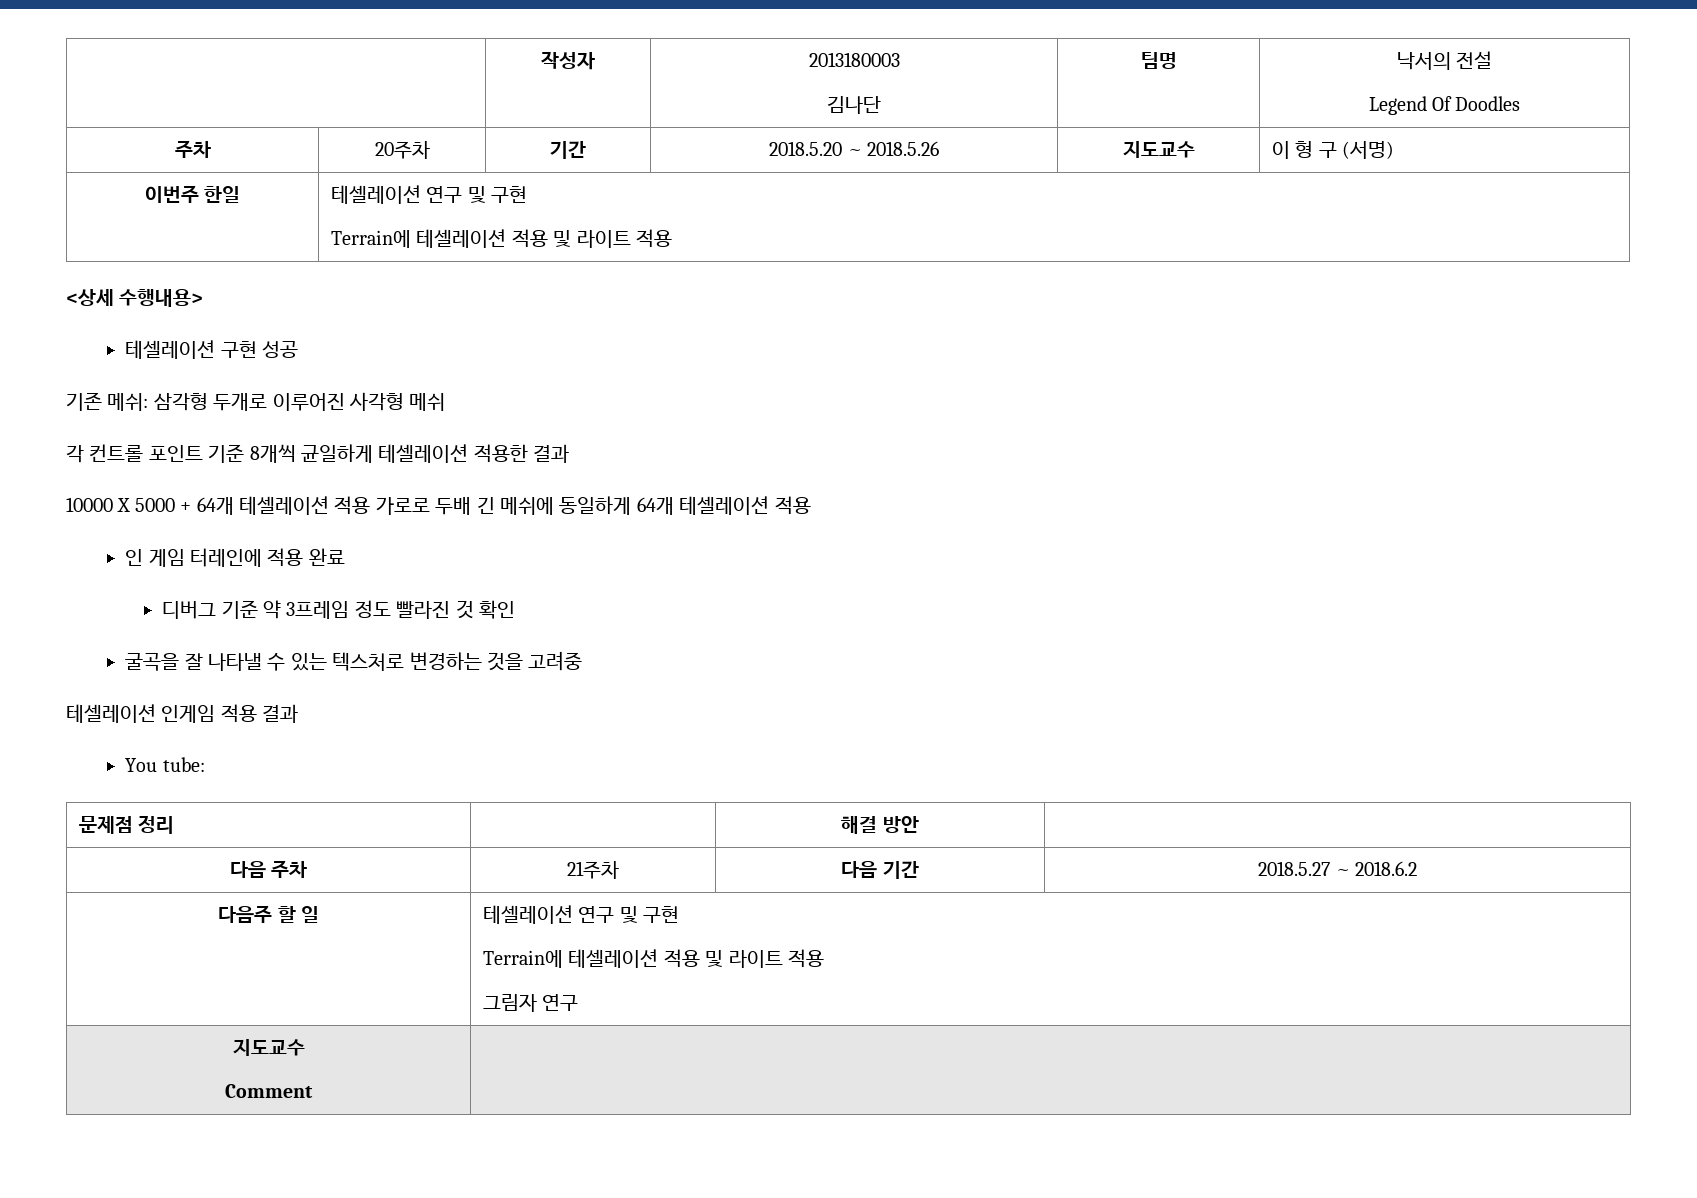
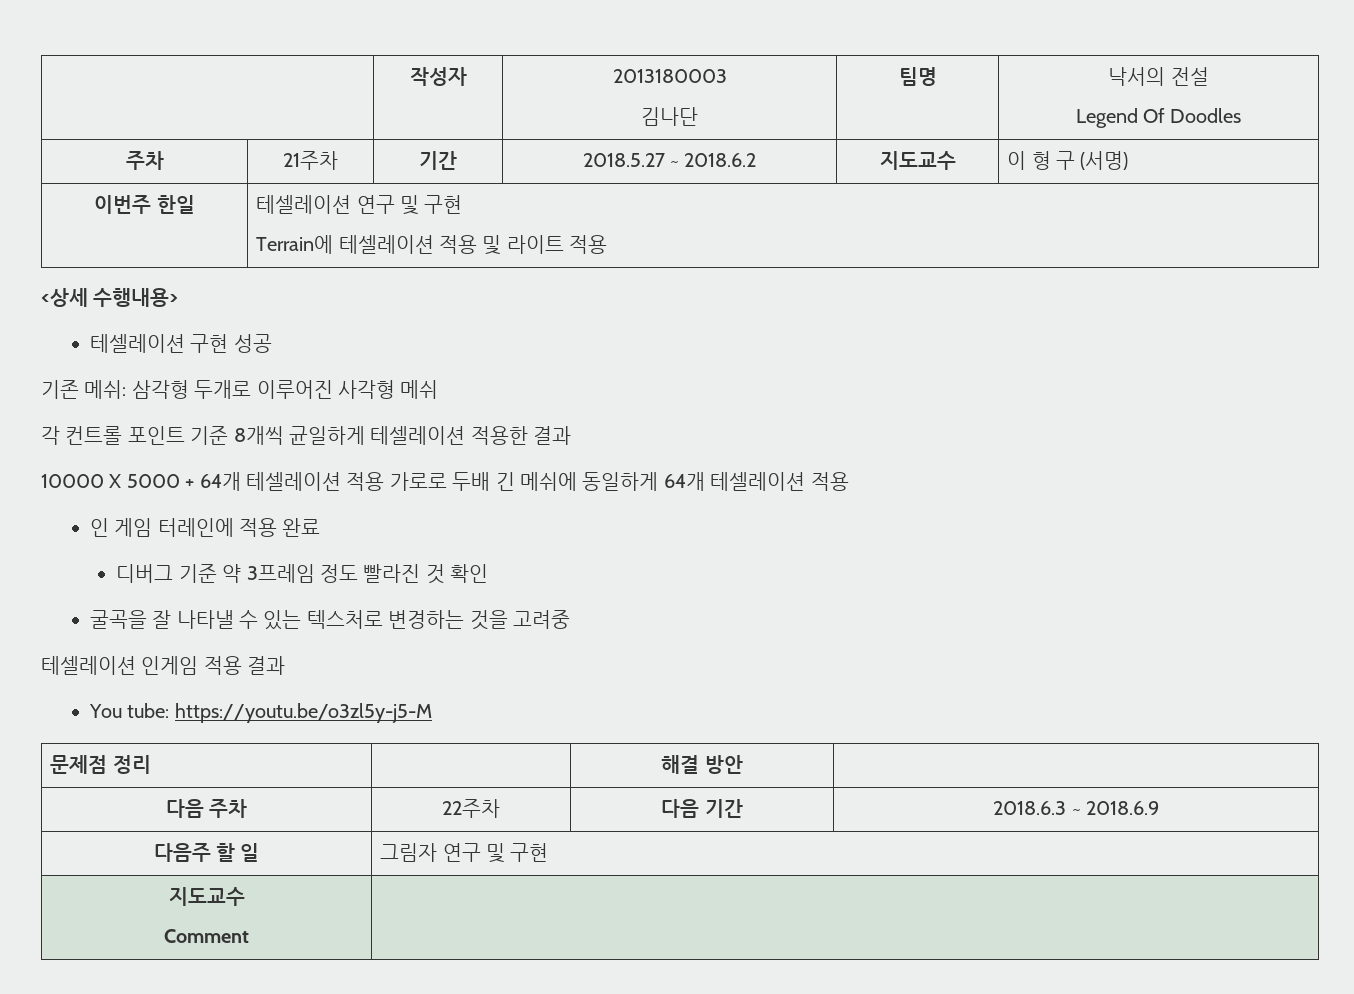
[374,140,430,159] [550,141,586,159] [769,141,939,156] 20주차 | 기간 | 2018.5.20 ~ 2018.5.26 -> [283,151,338,170] [419,151,457,170] [582,153,757,167] 21주차 | 기간 | 2018.5.27 ~ 2018.6.2
(205, 764) none -> [174,703,433,723] https://youtu.be/o3zl5y-j5-M
[567,860,619,879] 21주차 -> [442,799,500,818] 22주차
[1258,861,1417,876] 2018.5.27 ~ 2018.6.2 -> [993,801,1159,815] 2018.6.3 ~ 2018.6.9
[482,905,680,924] [482,949,824,968] [482,994,579,1012] 테셀레이션 연구 및 구현 // Terrain에 테셀레이션 적용 및 라이트 적용 // 그림자 연구 -> [380,843,549,863] 그림자 연구 및 구현

